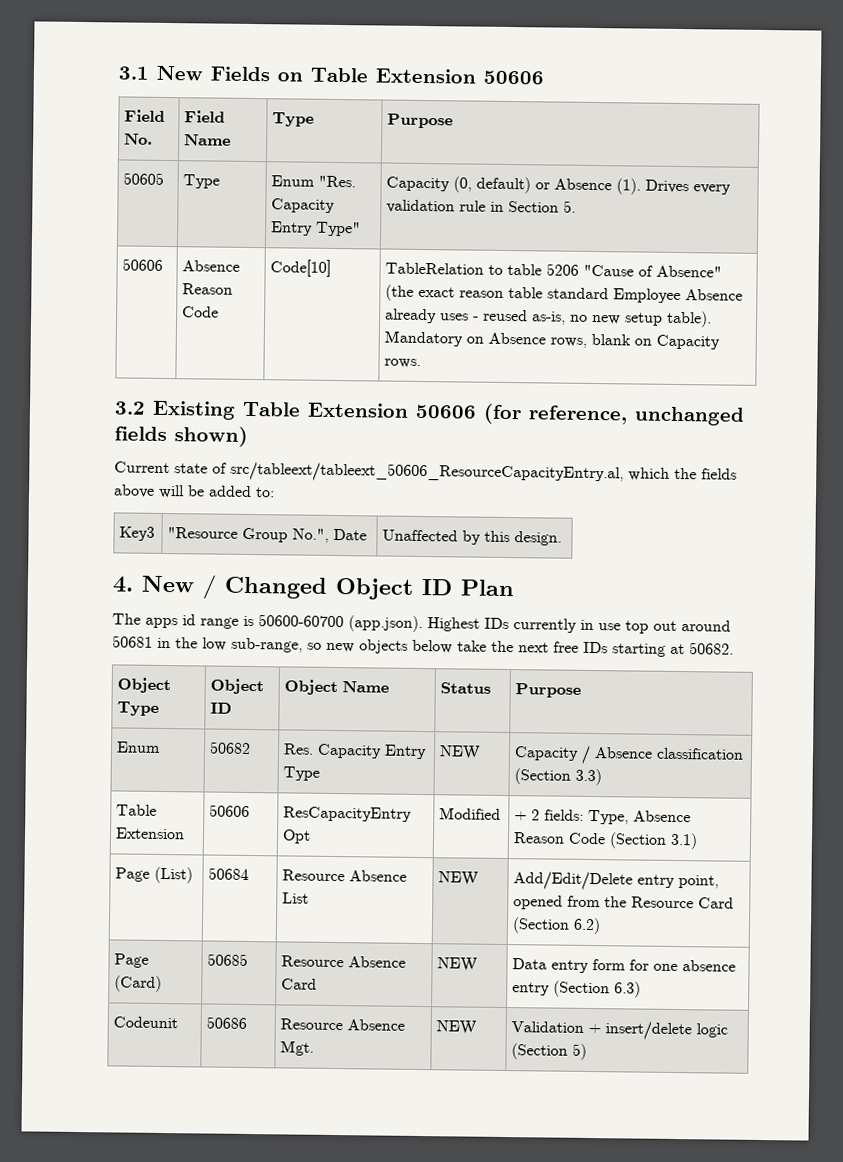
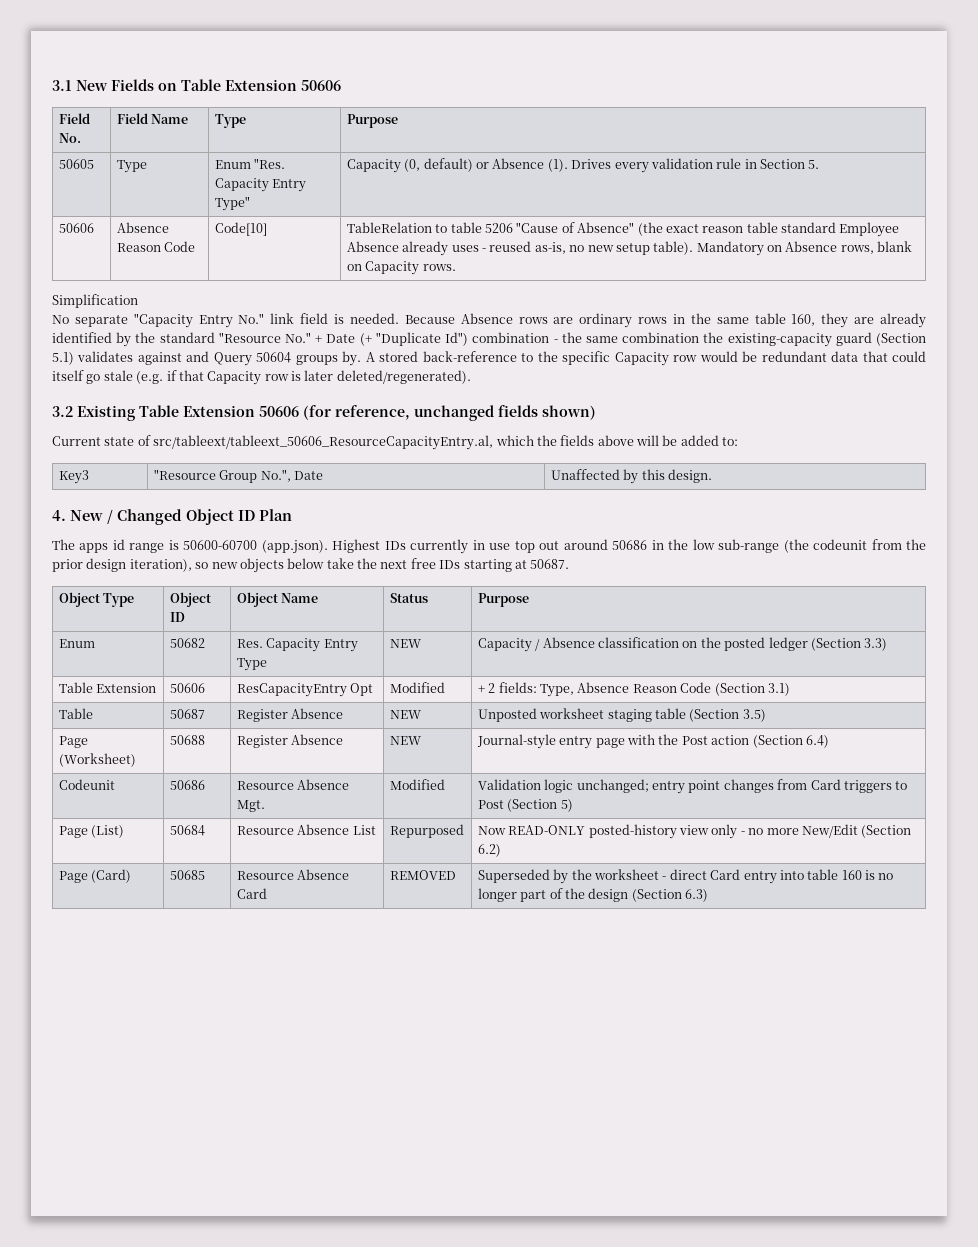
(422, 363) none -> [52,294,138,308] [52,313,927,328] [52,332,927,347] [52,351,927,366] [52,370,471,385] // Simplification // No separate "Capacity Entry No." link field is needed. Because Absence rows are ordinary rows in the same table 160, they are already identified by the standard "Resource No." + Date (+ "Duplicate Id") combination - the same combination the existing-capacity guard (Section 5.1) validates against and Query 50604 groups by. A stored back-reference to the specific Capacity row would be redundant data that could itself go stale (e.g. if that Capacity row is later deleted/regenerated).
[112,635,153,648] 50681 -> [612,540,648,550] 50686
[231,637,303,653] sub-range, -> [718,539,926,553] [52,558,192,572] sub-range (the codeunit from the prior design iteration),
[689,642,734,655] 50682. -> [530,559,570,569] 50687.
(745, 753) none -> [682,637,808,651] on the posted ledger
(699, 841) none -> [58,708,93,719] [169,709,205,719] [236,708,344,722] [389,710,422,719] [477,708,766,722] [58,736,88,748] [58,753,136,767] [169,735,205,745] [236,734,344,748] [389,736,422,745] [476,734,829,749] [58,779,115,790] [169,780,205,790] [236,779,350,790] [236,800,265,812] [389,779,445,790] [477,779,908,794] [477,799,573,812] // Table | 50687 | Register Absence | NEW | Unposted worksheet staging table (Section 3.5) // Page (Worksheet) | 50688 | Register Absence | NEW | Journal-style entry page with the Post action (Section 6.4) // Codeunit | 50686 | Resource Absence Mgt. | Modified | Validation logic unchanged; entry point changes from Card triggers to Post (Section 5)
[438,871,480,886] [513,871,720,891] [513,895,735,910] NEW | Add/Edit/Delete entry point, opened from the Resource Card -> [389,824,464,838] [477,824,858,839] Repurposed | Now READ-ONLY posted-history view only - no more New/Edit
[437,957,479,972] [512,958,737,973] [512,980,642,998] [113,1016,179,1029] [206,1016,248,1029] [280,1018,406,1031] [280,1040,315,1056] [436,1020,478,1035] [511,1021,729,1041] [511,1043,588,1060] NEW | Data entry form for one absence entry (Section 6.3) // Codeunit | 50686 | Resource Absence Mgt. | NEW | Validation + insert/delete logic (Section 5) -> [389,870,456,880] [477,869,894,884] [477,888,709,902] REMOVED | Superseded by the worksheet - direct Card entry into table 160 is no longer part of the design (Section 6.3)

